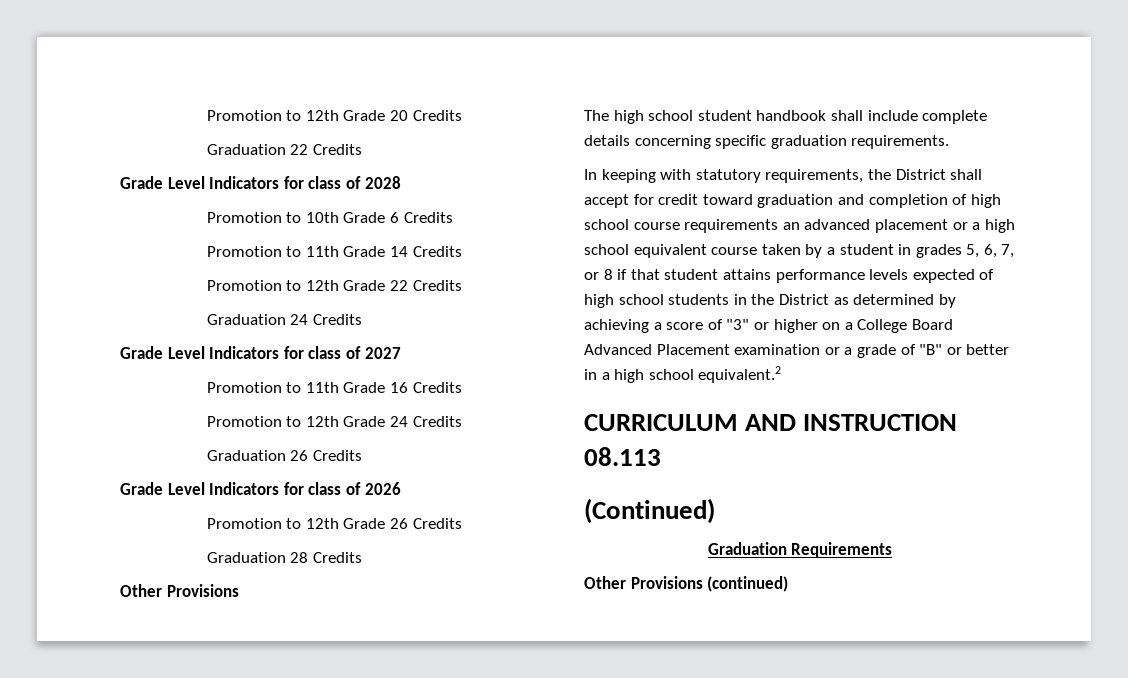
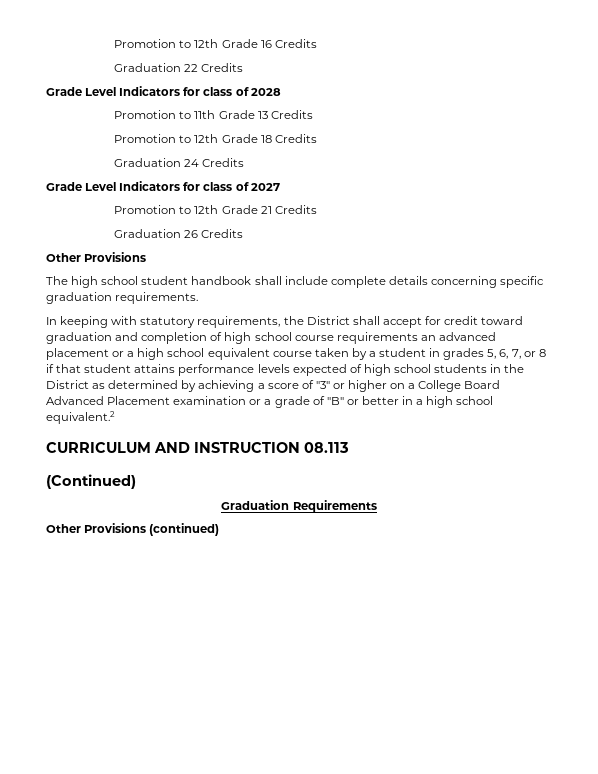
[206,110,408,121] Promotion to 12th Grade 20 -> [114,39,272,48] Promotion to 12th Grade 16
[206,212,453,223] [206,246,462,257] [206,280,408,291] // Promotion to 10th Grade 6 Credits // Promotion to 11th Grade 14 Credits // Promotion to 12th Grade 22 -> [114,110,313,119] [114,134,272,143] // Promotion to 11th Grade 13 Credits // Promotion to 12th Grade 18
[206,382,462,393] [206,416,408,427] // Promotion to 11th Grade 16 Credits // Promotion to 12th Grade 24 -> [114,205,272,214] // Promotion to 12th Grade 21
[120,482,401,495] [206,518,462,529] [206,552,362,563] // Grade Level Indicators for class of 2026 // Promotion to 12th Grade 26 Credits // Graduation 28 Credits -> (244, 233) none

